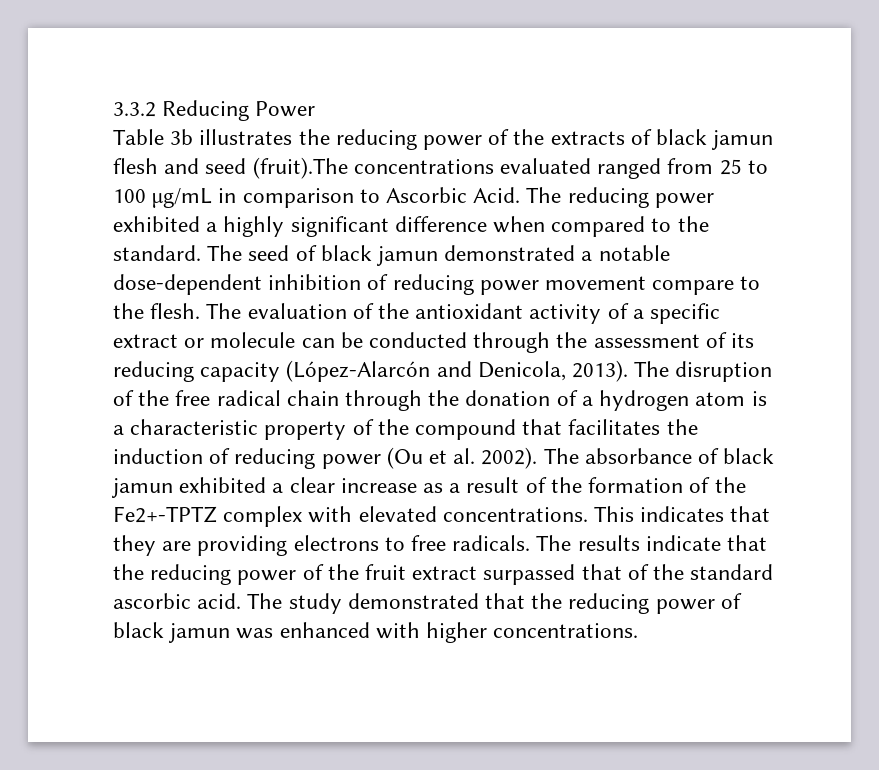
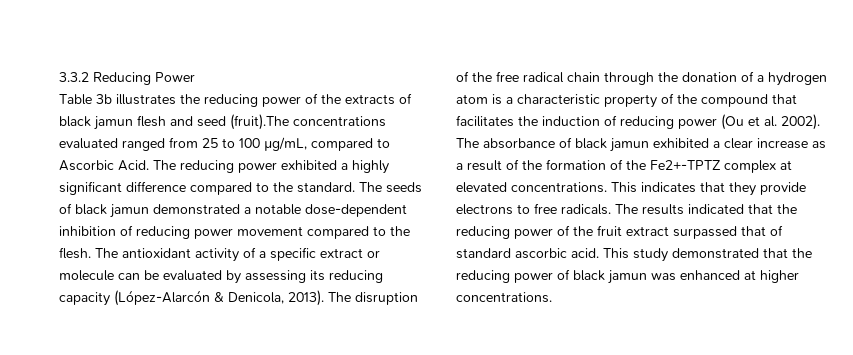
[152,188,354,208] µg/mL in comparison -> [264,137,373,151] µg/mL, compared
[493,216,546,233] when -> (186, 186) none
[248,245,290,261] seed -> [386,182,422,193] seeds
[652,280,735,295] compare -> [307,226,369,239] compared
[247,303,410,319] evaluation of the -> (118, 253) none
[369,332,727,353] conducted through the assessment of -> [163,270,306,284] evaluated by assessing
[436,361,472,377] and -> [214,292,224,302] &
[308,506,353,523] with -> [780,160,792,170] at
[162,535,288,556] are providing -> [760,182,806,195] provide
[645,535,721,551] indicate -> [688,204,744,214] indicated
[653,564,685,580] the -> (783, 230) none
[247,593,283,609] The -> [603,248,629,259] This
[375,622,420,639] with -> [744,270,756,280] at

